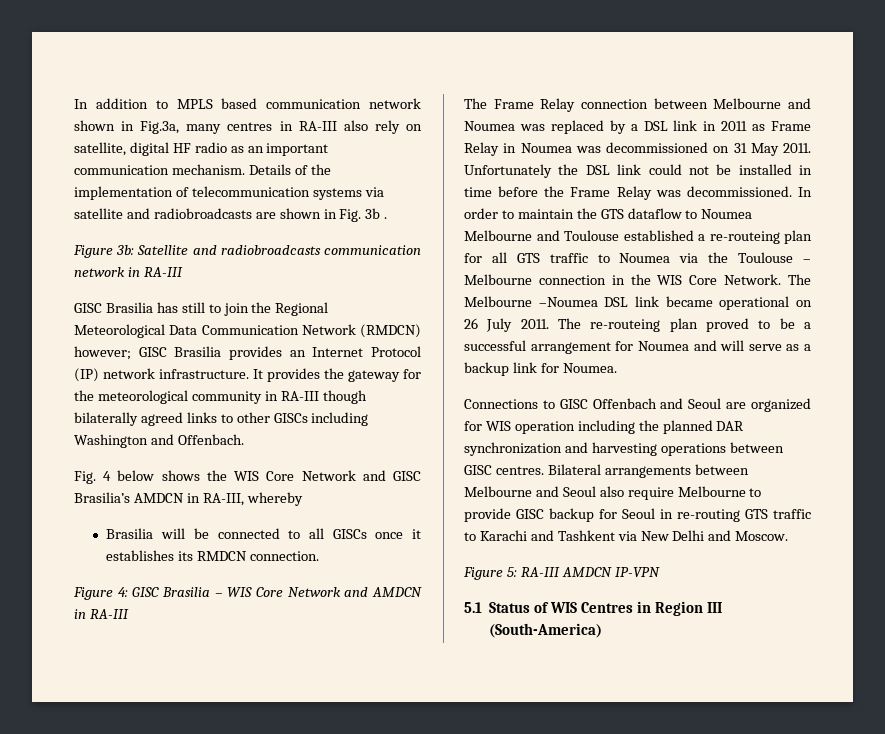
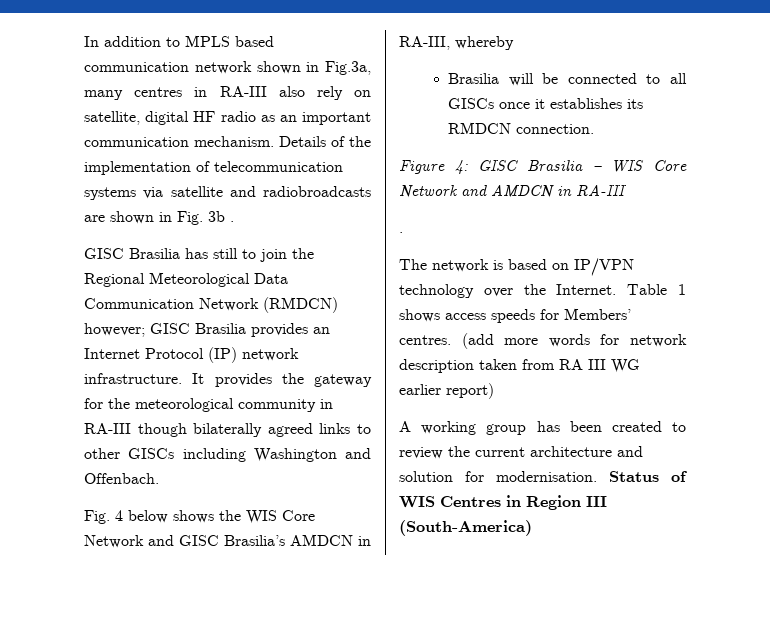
[73,245,421,258] [74,267,183,277] // Figure 3b: Satellite and radiobroadcasts communication network in RA-III -> (234, 221) none
[464,98,811,112] [464,120,811,134] [464,142,811,156] [464,164,812,178] [464,186,812,200] [464,208,753,219] [464,230,812,244] [464,252,811,263] [464,274,811,285] [464,296,812,310] [464,318,811,332] [464,340,811,354] [464,362,617,376] [464,398,812,412] [464,420,745,434] [464,442,784,456] [464,464,749,478] [464,486,762,500] [464,508,811,522] [464,530,789,541] [463,567,660,580] [464,602,482,613] // The Frame Relay connection between Melbourne and Noumea was replaced by a DSL link in 2011 as Frame Relay in Noumea was decommissioned on 31 May 2011. Unfortunately the DSL link could not be installed in time before the Frame Relay was decommissioned. In order to maintain the GTS dataflow to Noumea Melbourne and Toulouse established a re-routeing plan for all GTS traffic to Noumea via the Toulouse – Melbourne connection in the WIS Core Network. The Melbourne –Noumea DSL link became operational on 26 July 2011. The re-routeing plan proved to be a successful arrangement for Noumea and will serve as a backup link for Noumea. // Connections to GISC Offenbach and Seoul are organized for WIS operation including the planned DAR synchronization and harvesting operations between GISC centres. Bilateral arrangements between Melbourne and Seoul also require Melbourne to provide GISC backup for Seoul in re-routing GTS traffic to Karachi and Tashkent via New Delhi and Moscow. // Figure 5: RA-III AMDCN IP-VPN // 5.1 -> [399,232,403,233] [399,258,634,276] [399,284,686,298] [399,308,631,323] [399,333,687,349] [399,359,640,373] [399,383,494,399] [399,421,686,435] [399,446,643,459] [399,471,597,482] // . // The network is based on IP/VPN technology over the Internet. Table 1 shows access speeds for Members’ centres. (add more words for network description taken from RA III WG earlier report) // A working group has been created to review the current architecture and solution for modernisation.

